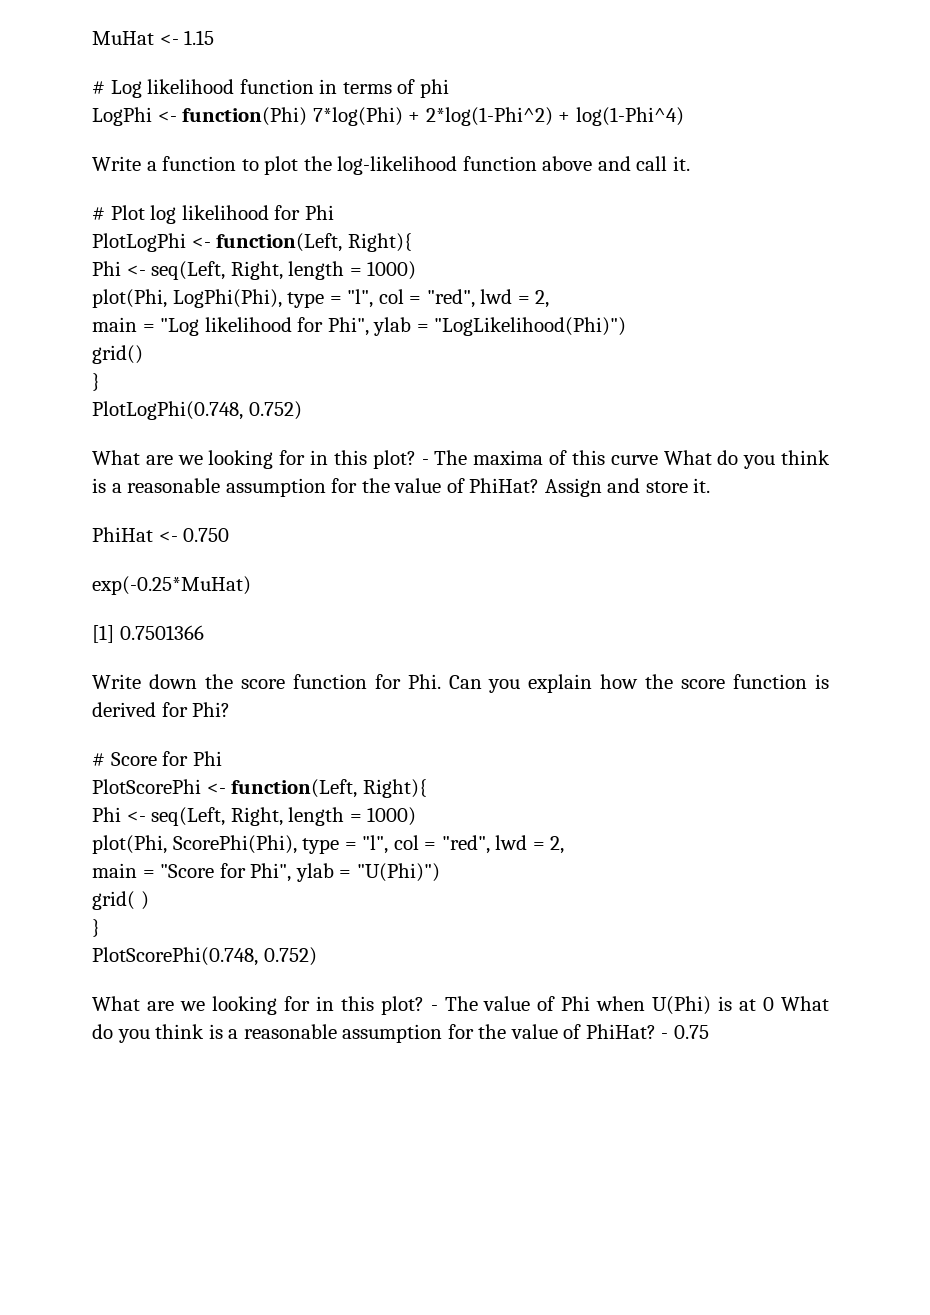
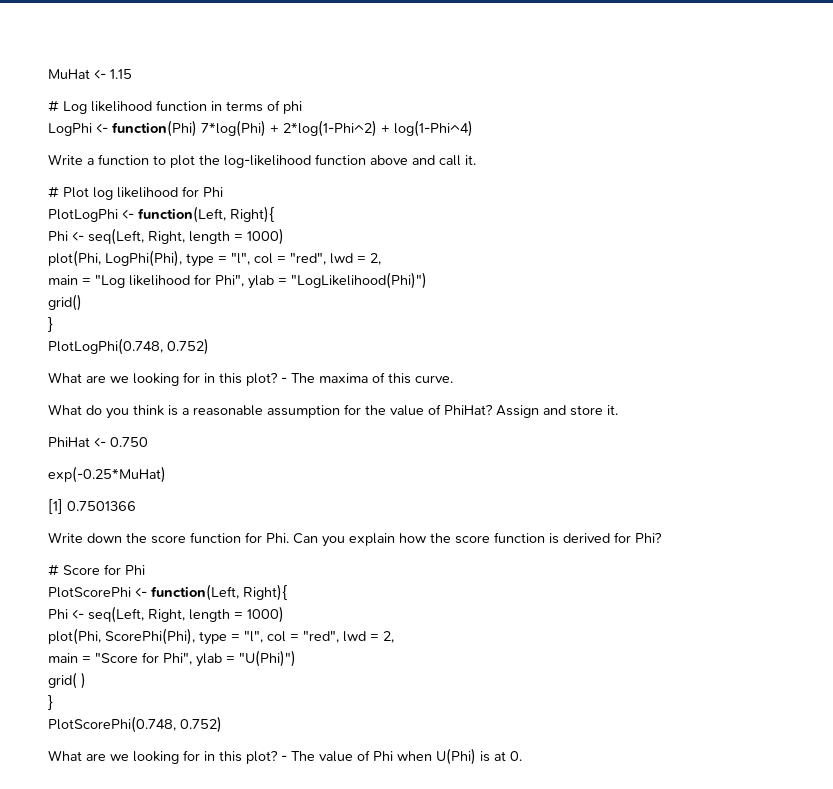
[610,455,658,465] curve -> [415,375,453,383] curve. //
[763,996,830,1011] [92,1024,709,1043] 0 What do you think is a reasonable assumption for the value of PhiHat? - 0.75 -> [510,751,522,761] 0.

